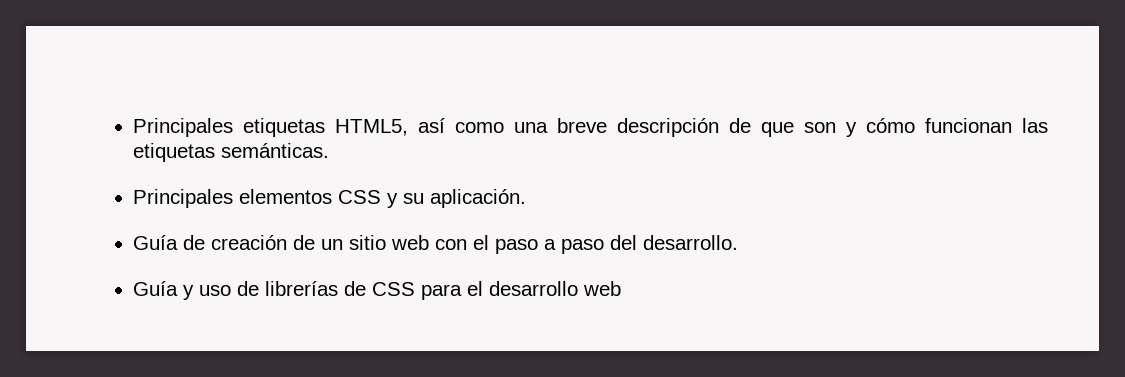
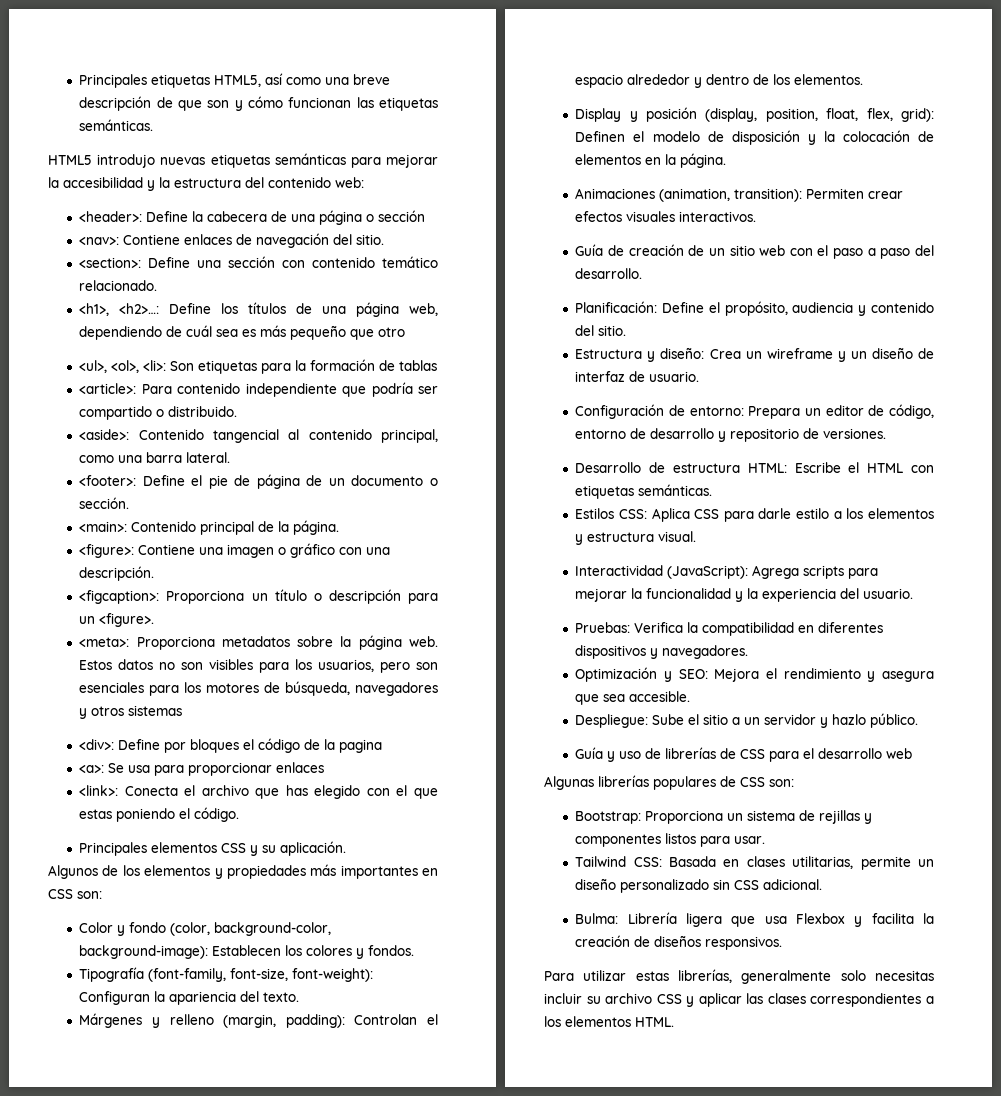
(330, 150) none -> [48,153,438,168] [48,177,364,191] [79,210,426,225] [79,233,385,248] [79,256,438,268] [79,280,158,291] [79,302,438,317] [79,325,406,340] [79,359,438,374] [79,382,438,397] [79,406,238,420] [79,429,438,443] [79,452,231,463] [79,474,439,489] [79,497,130,509] [79,520,340,535] [79,543,391,558] [79,566,155,581] [79,589,438,604] [79,613,155,627] [79,635,438,650] [79,659,439,673] [79,681,438,696] [79,705,183,719] [79,738,383,753] [79,762,325,776] [79,785,439,799] [79,807,240,822] // HTML5 introdujo nuevas etiquetas semánticas para mejorar la accesibilidad y la estructura del contenido web: // <header>: Define la cabecera de una página o sección // <nav>: Contiene enlaces de navegación del sitio. // <section>: Define una sección con contenido temático relacionado. // <h1>, <h2>…: Define los títulos de una página web, dependiendo de cuál sea es más pequeño que otro // <ul>, <ol>, <li>: Son etiquetas para la formación de tablas // <article>: Para contenido independiente que podría ser compartido o distribuido. // <aside>: Contenido tangencial al contenido principal, como una barra lateral. // <footer>: Define el pie de página de un documento o sección. // <main>: Contenido principal de la página. // <figure>: Contiene una imagen o gráfico con una descripción. // <figcaption>: Proporciona un título o descripción para un <figure>. // <meta>: Proporciona metadatos sobre la página web. Estos datos no son visibles para los usuarios, pero son esenciales para los motores de búsqueda, navegadores y otros sistemas // <div>: Define por bloques el código de la pagina // <a>: Se usa para proporcionar enlaces // <link>: Conecta el archivo que has elegido con el que estas poniendo el código.
(527, 198) none -> [48,864,438,879] [48,889,102,899] [79,922,332,936] [79,945,415,959] [79,967,374,982] [79,991,300,1005] [79,1013,438,1028] [575,74,864,88] [575,107,934,122] [575,130,934,145] [575,153,727,168] [575,188,904,202] [575,211,757,222] // Algunos de los elementos y propiedades más importantes en CSS son: // Color y fondo (color, background-color, background-image): Establecen los colores y fondos. // Tipografía (font-family, font-size, font-weight): Configuran la apariencia del texto. // Márgenes y relleno (margin, padding): Controlan el espacio alrededor y dentro de los elementos. // Display y posición (display, position, float, flex, grid): Definen el modelo de disposición y la colocación de elementos en la página. // Animaciones (animation, transition): Permiten crear efectos visuales interactivos.
(739, 242) none -> [575,301,934,316] [575,325,627,336] [575,347,934,362] [575,371,700,382] [575,404,934,419] [575,428,887,442] [575,462,934,473] [575,484,713,499] [575,508,934,522] [575,531,697,545] [575,565,879,579] [575,588,914,602] [575,622,884,636] [575,645,749,659] [575,667,934,682] [575,691,691,705] [575,713,919,728] // Planificación: Define el propósito, audiencia y contenido del sitio. // Estructura y diseño: Crea un wireframe y un diseño de interfaz de usuario. // Configuración de entorno: Prepara un editor de código, entorno de desarrollo y repositorio de versiones. // Desarrollo de estructura HTML: Escribe el HTML con etiquetas semánticas. // Estilos CSS: Aplica CSS para darle estilo a los elementos y estructura visual. // Interactividad (JavaScript): Agrega scripts para mejorar la funcionalidad y la experiencia del usuario. // Pruebas: Verifica la compatibilidad en diferentes dispositivos y navegadores. // Optimización y SEO: Mejora el rendimiento y asegura que sea accesible. // Despliegue: Sube el sitio a un servidor y hazlo público.
(622, 288) none -> [544,775,794,790] [575,810,873,824] [575,833,766,847] [575,856,934,870] [575,878,823,893] [575,912,934,927] [575,935,783,950] [544,969,934,984] [544,993,934,1007] [544,1016,674,1027] // Algunas librerías populares de CSS son: // Bootstrap: Proporciona un sistema de rejillas y componentes listos para usar. // Tailwind CSS: Basada en clases utilitarias, permite un diseño personalizado sin CSS adicional. // Bulma: Librería ligera que usa Flexbox y facilita la creación de diseños responsivos. // Para utilizar estas librerías, generalmente solo necesitas incluir su archivo CSS y aplicar las clases correspondientes a los elementos HTML.

